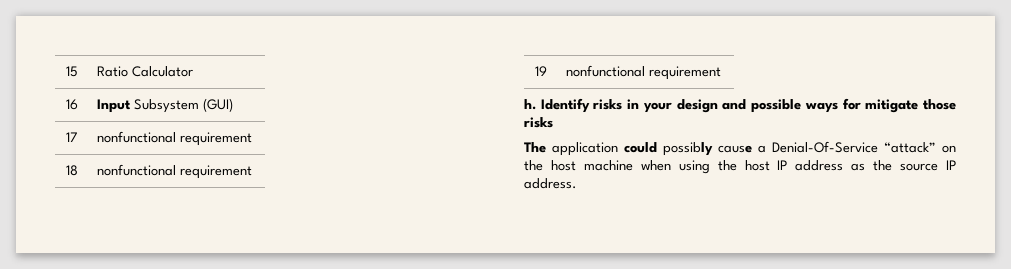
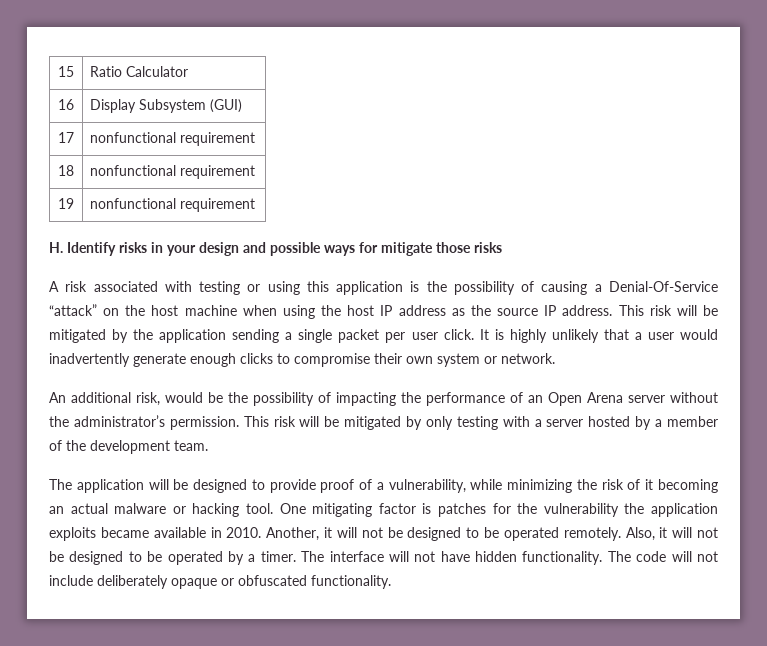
[96,99,131,113] Input -> [90,99,137,113] Display
[524,99,536,110] h. -> [49,242,63,253] H.
[524,142,752,156] The application could possibly cause -> [49,281,588,295] A risk associated with testing or using this application is the possibility of causing
(577, 183) none -> [618,305,718,316] [49,329,718,343] [49,353,555,367] [49,392,718,406] [49,415,718,430] [49,440,208,454] [49,479,718,493] [49,503,719,517] [49,527,719,541] [49,551,719,565] [49,575,391,589] This risk will be mitigated by the application sending a single packet per user click. It is highly unlikely that a user would inadvertently generate enough clicks to compromise their own system or network. // An additional risk, would be the possibility of impacting the performance of an Open Arena server without the administrator’s permission. This risk will be mitigated by only testing with a server hosted by a member of the development team. // The application will be designed to provide proof of a vulnerability, while minimizing the risk of it becoming an actual malware or hacking tool. One mitigating factor is patches for the vulnerability the application exploits became available in 2010. Another, it will not be designed to be operated remotely. Also, it will not be designed to be operated by a timer. The interface will not have hidden functionality. The code will not include deliberately opaque or obfuscated functionality.

